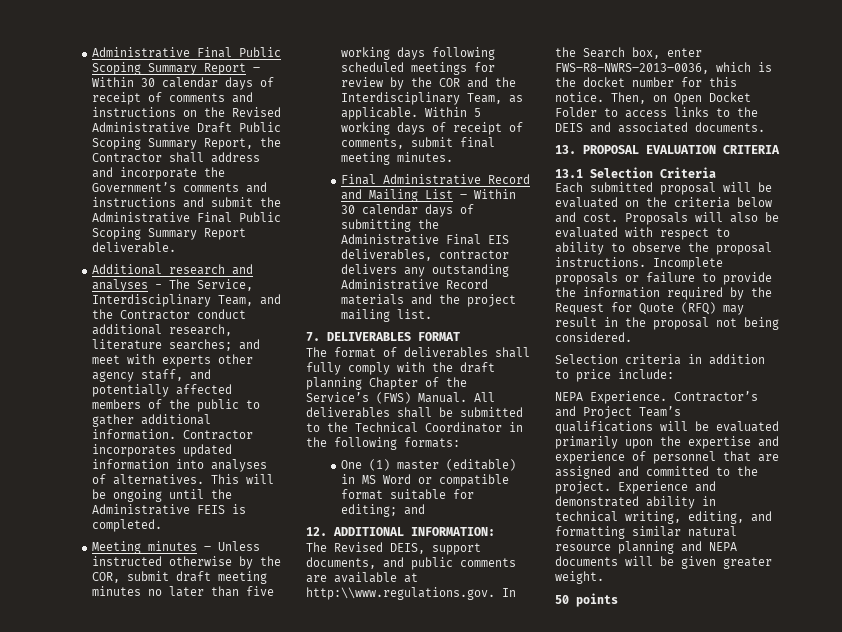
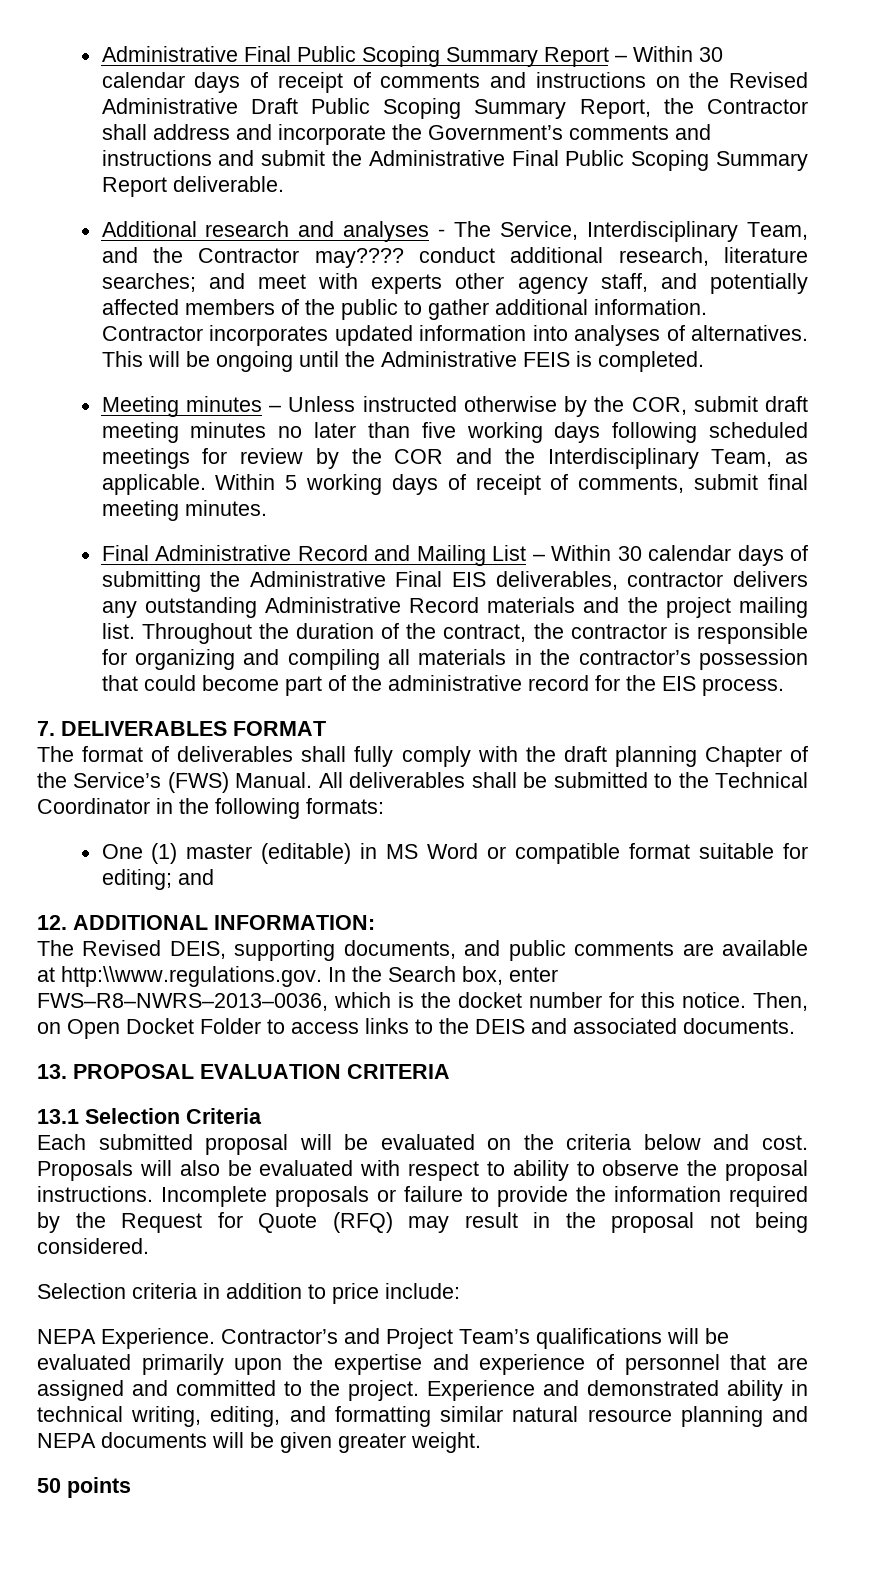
(191, 315) none -> [314,248,404,268] may????
(433, 314) none -> [141,623,808,644] [101,649,808,670] [101,675,784,696] Throughout the duration of the contract, the contractor is responsible for organizing and compiling all materials in the contractor’s possession that could become part of the administrative record for the EIS process.
[432,543,481,555] support -> [234,940,336,961] supporting

